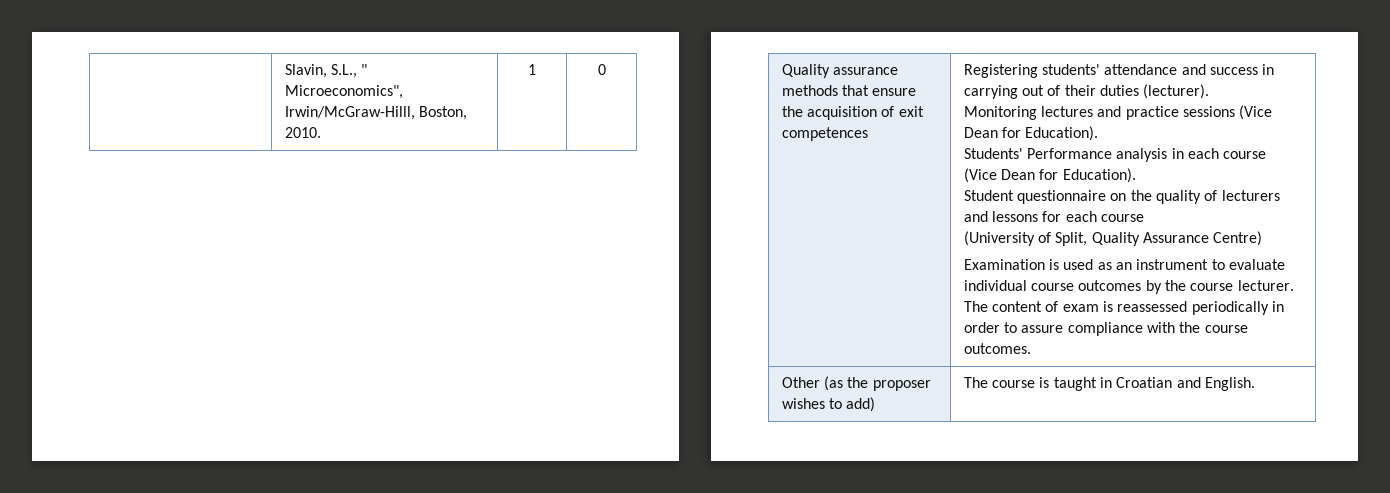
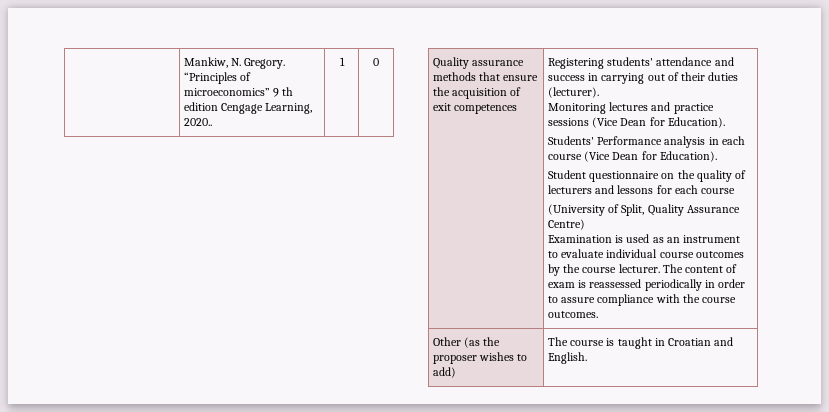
[284,64,368,78] [284,85,403,99] [284,106,468,120] [284,127,321,138] | Slavin, S.L., " Microeconomics", Irwin/McGraw-Hilll, Boston, 2010. -> [183,57,286,69] [183,72,252,84] [183,87,294,97] [183,102,313,114] [183,118,212,126] | Mankiw, N. Gregory. “Principles of microeconomics” 9 th edition Cengage Learning, 2020..

